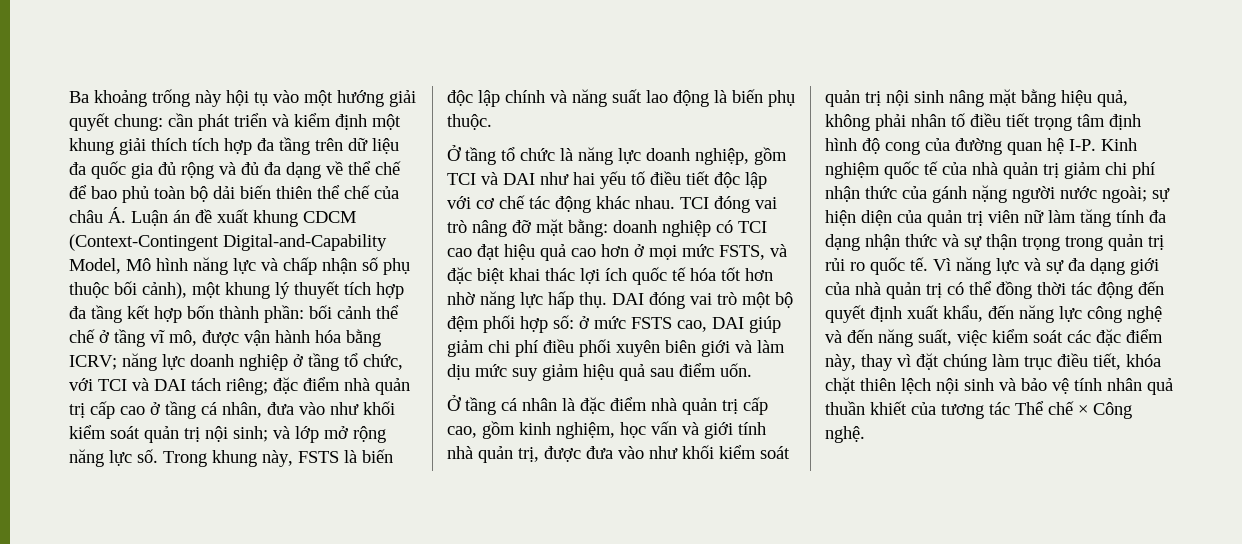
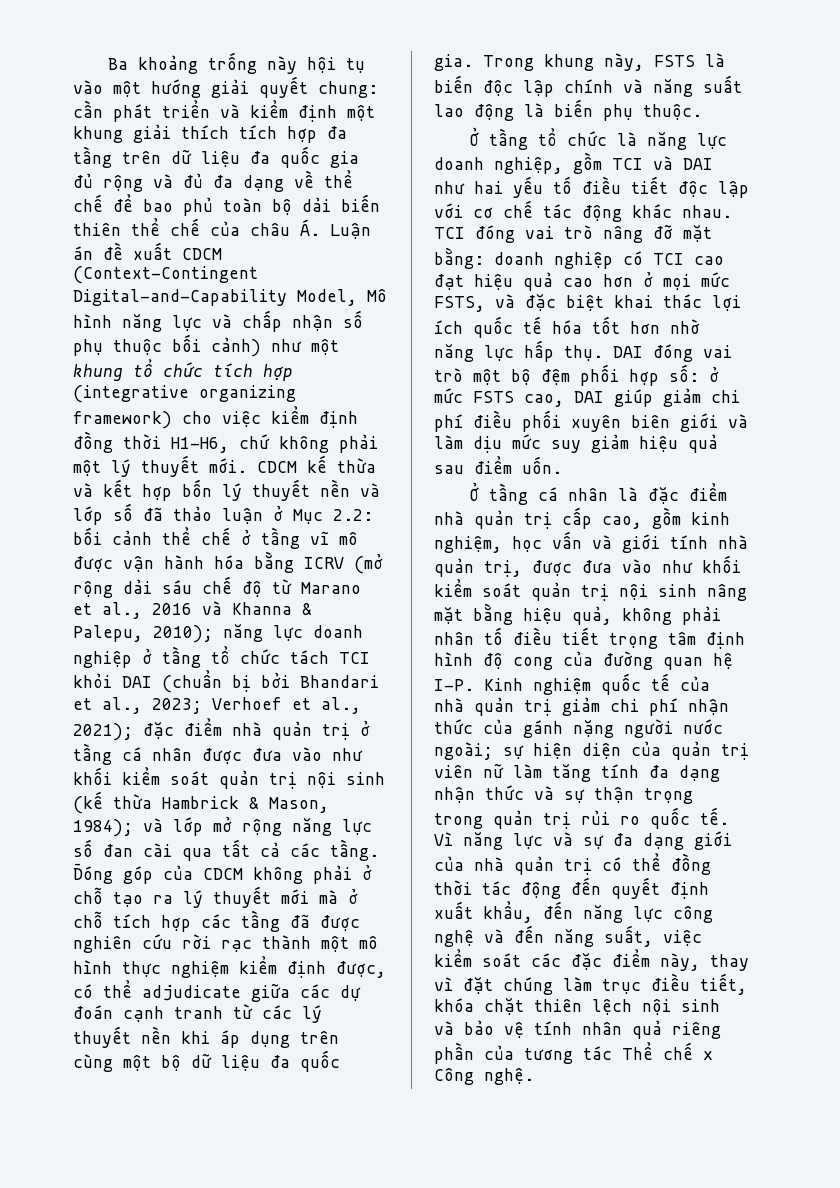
[253,210,298,227] khung -> (172, 251) none
[142,281,404,299] [69,305,304,323] cảnh), một khung lý thuyết tích hợp đa tầng kết hợp bốn thành phần: -> [211,337,339,357] [73,359,293,381] [73,385,296,403] [73,406,358,429] [73,431,378,453] [73,455,376,477] [73,479,380,501] [73,503,373,525] cảnh) như một khung tổ chức tích hợp (integrative organizing framework) cho việc kiểm định đồng thời H1-H6, chứ không phải một lý thuyết mới. CDCM kế thừa và kết hợp bốn lý thuyết nền và lớp số đã thảo luận ở Mục 2.2:
[169,330,197,346] mô, -> [339,531,358,545] mô
[69,355,117,370] ICRV; -> [304,553,383,574] [73,576,361,598] [73,601,312,619] [73,625,213,643] ICRV (mở rộng dải sáu chế độ từ Marano et al., 2016 và Khanna & Palepu, 2010);
[363,354,403,370] [69,377,410,395] [69,401,145,419] chức, với TCI và DAI tách riêng; đặc điểm nhà quản trị cấp cao -> [240,649,370,664] [73,670,379,693] [73,697,361,714] [73,718,350,741] chức tách TCI khỏi DAI (chuẩn bị bởi Bhandari et al., 2023; Verhoef et al., 2021); đặc điểm nhà quản trị
[222,401,395,418] [69,425,268,443] nhân, đưa vào như khối kiểm soát quản trị nội sinh; -> [152,747,363,765] [73,767,385,789] [73,791,329,814] [73,819,133,837] nhân được đưa vào như khối kiểm soát quản trị nội sinh (kế thừa Hambrick & Mason, 1984);
[137,449,158,463] số. -> [73,839,379,861] [73,863,372,884] [73,886,358,908] [73,910,360,932] [73,934,378,953] [73,956,386,978] [73,980,361,1002] [73,1004,322,1023] [73,1026,339,1048] [73,1050,340,1072] [434,54,473,71] số đan cài qua tất cả các tầng. Đóng góp của CDCM không phải ở chỗ tạo ra lý thuyết mới mà ở chỗ tích hợp các tầng đã được nghiên cứu rời rạc thành một mô hình thực nghiệm kiểm định được, có thể adjudicate giữa các dự đoán cạnh tranh từ các lý thuyết nền khi áp dụng trên cùng một bộ dữ liệu đa quốc gia.
[825,401,907,415] thuần khiết -> [672,1021,721,1039] [434,1042,474,1064] riêng phần

